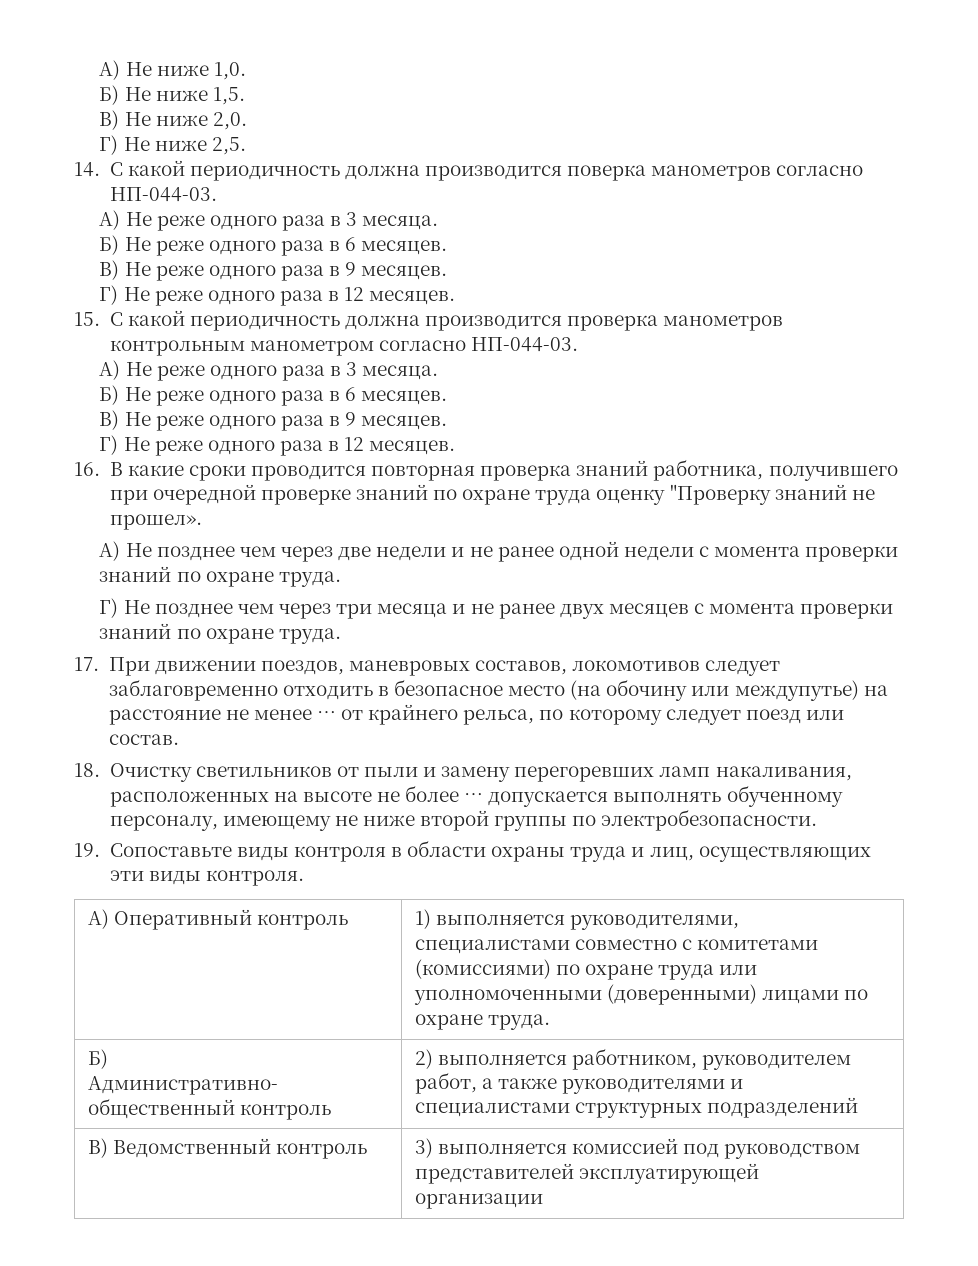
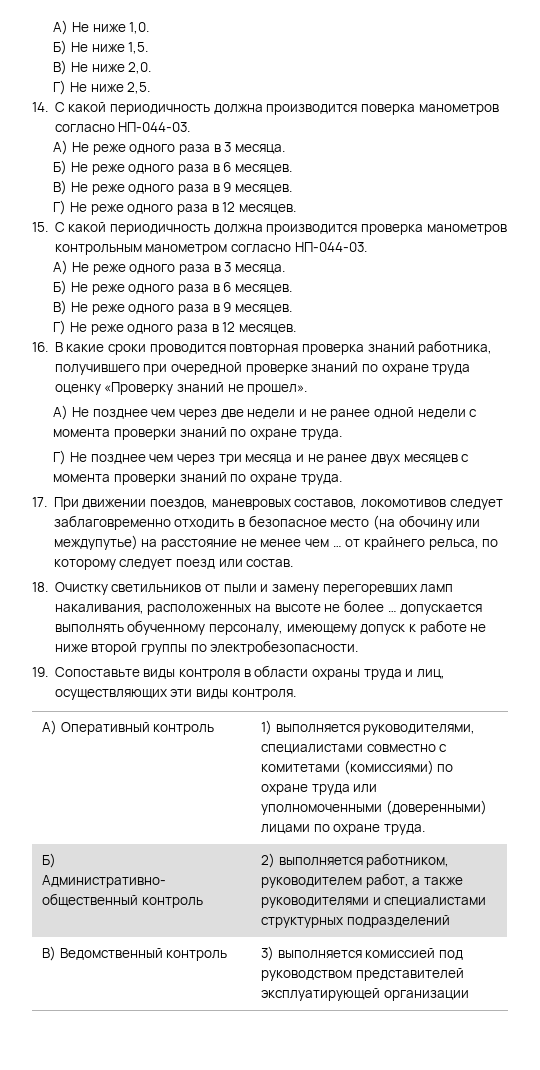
[669,484,771,505] "Проверку -> [104,382,174,395] «Проверку
(312, 714) none -> [304,539,329,547] чем
(331, 823) none -> [360,620,467,635] допуск к работе

